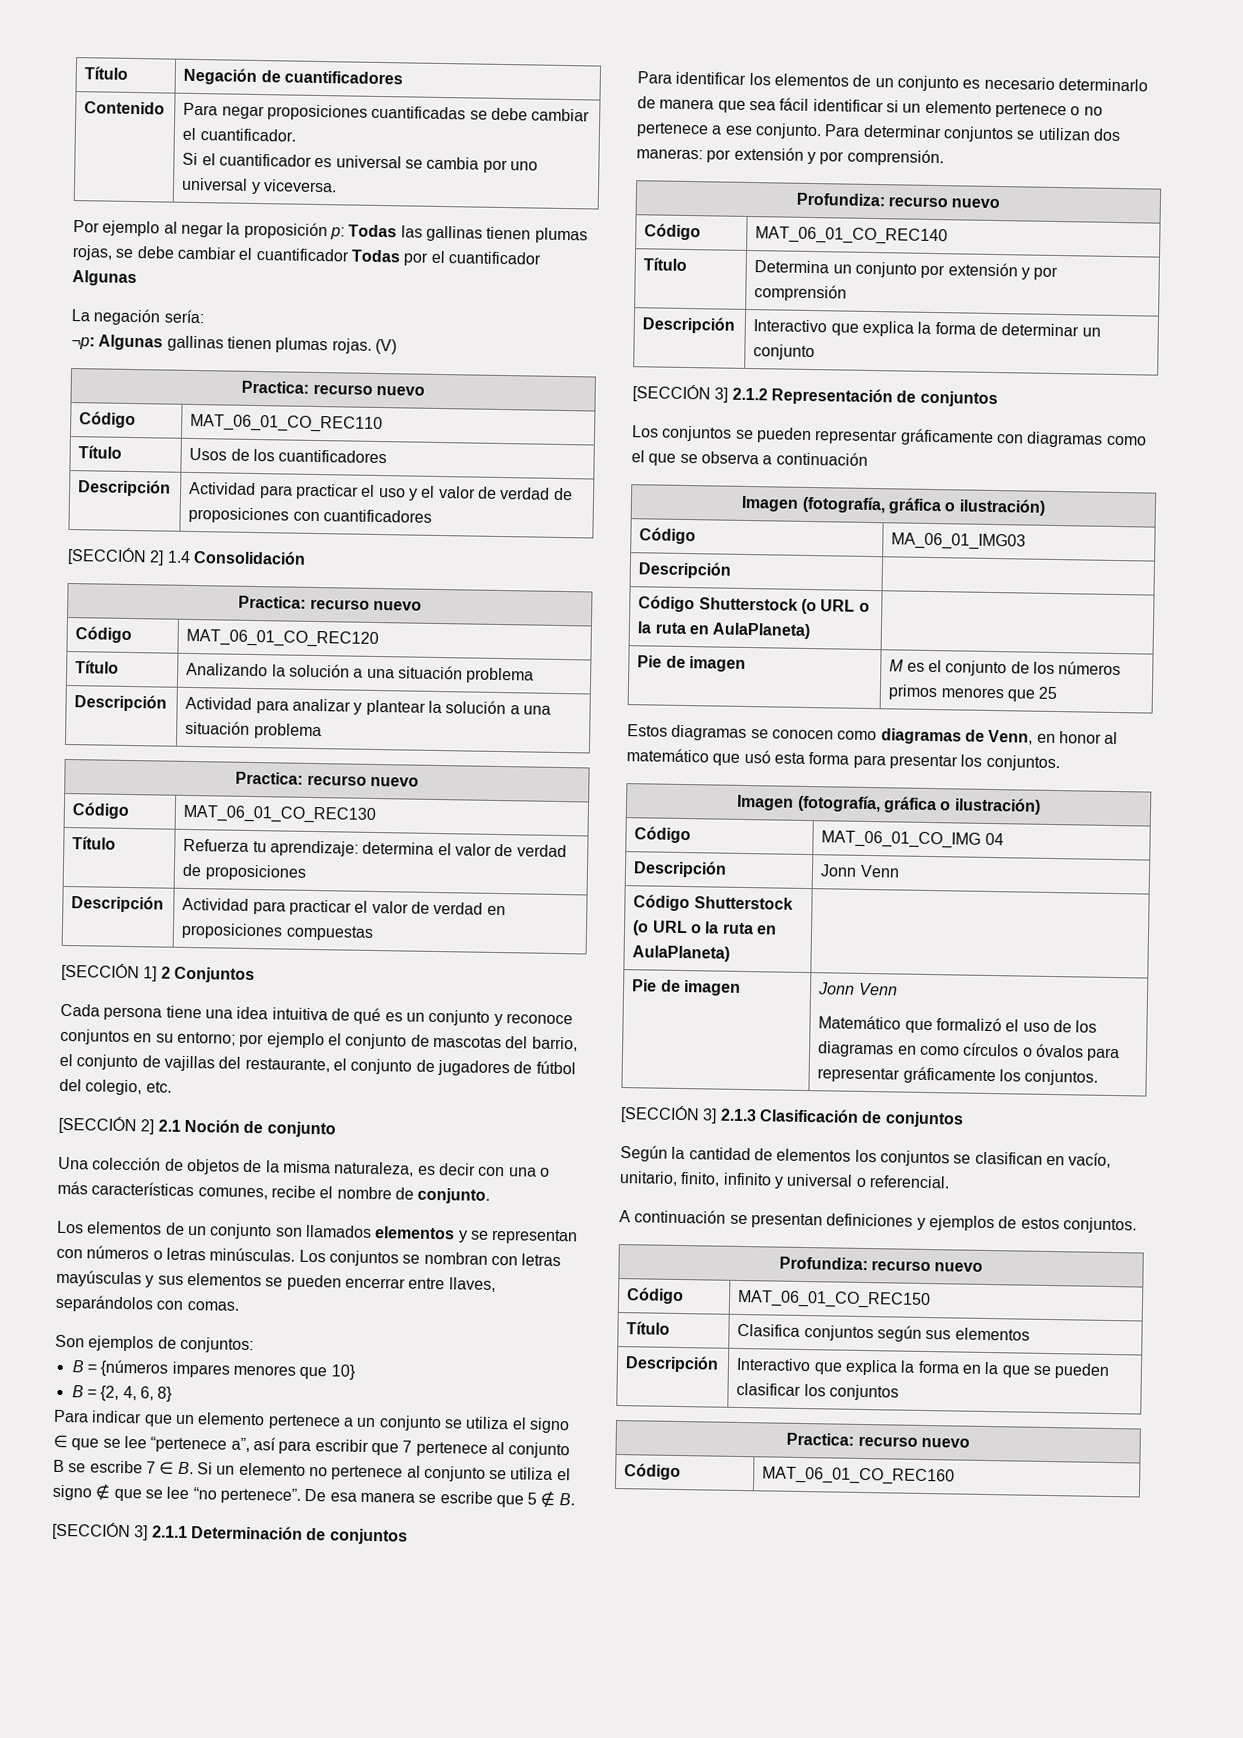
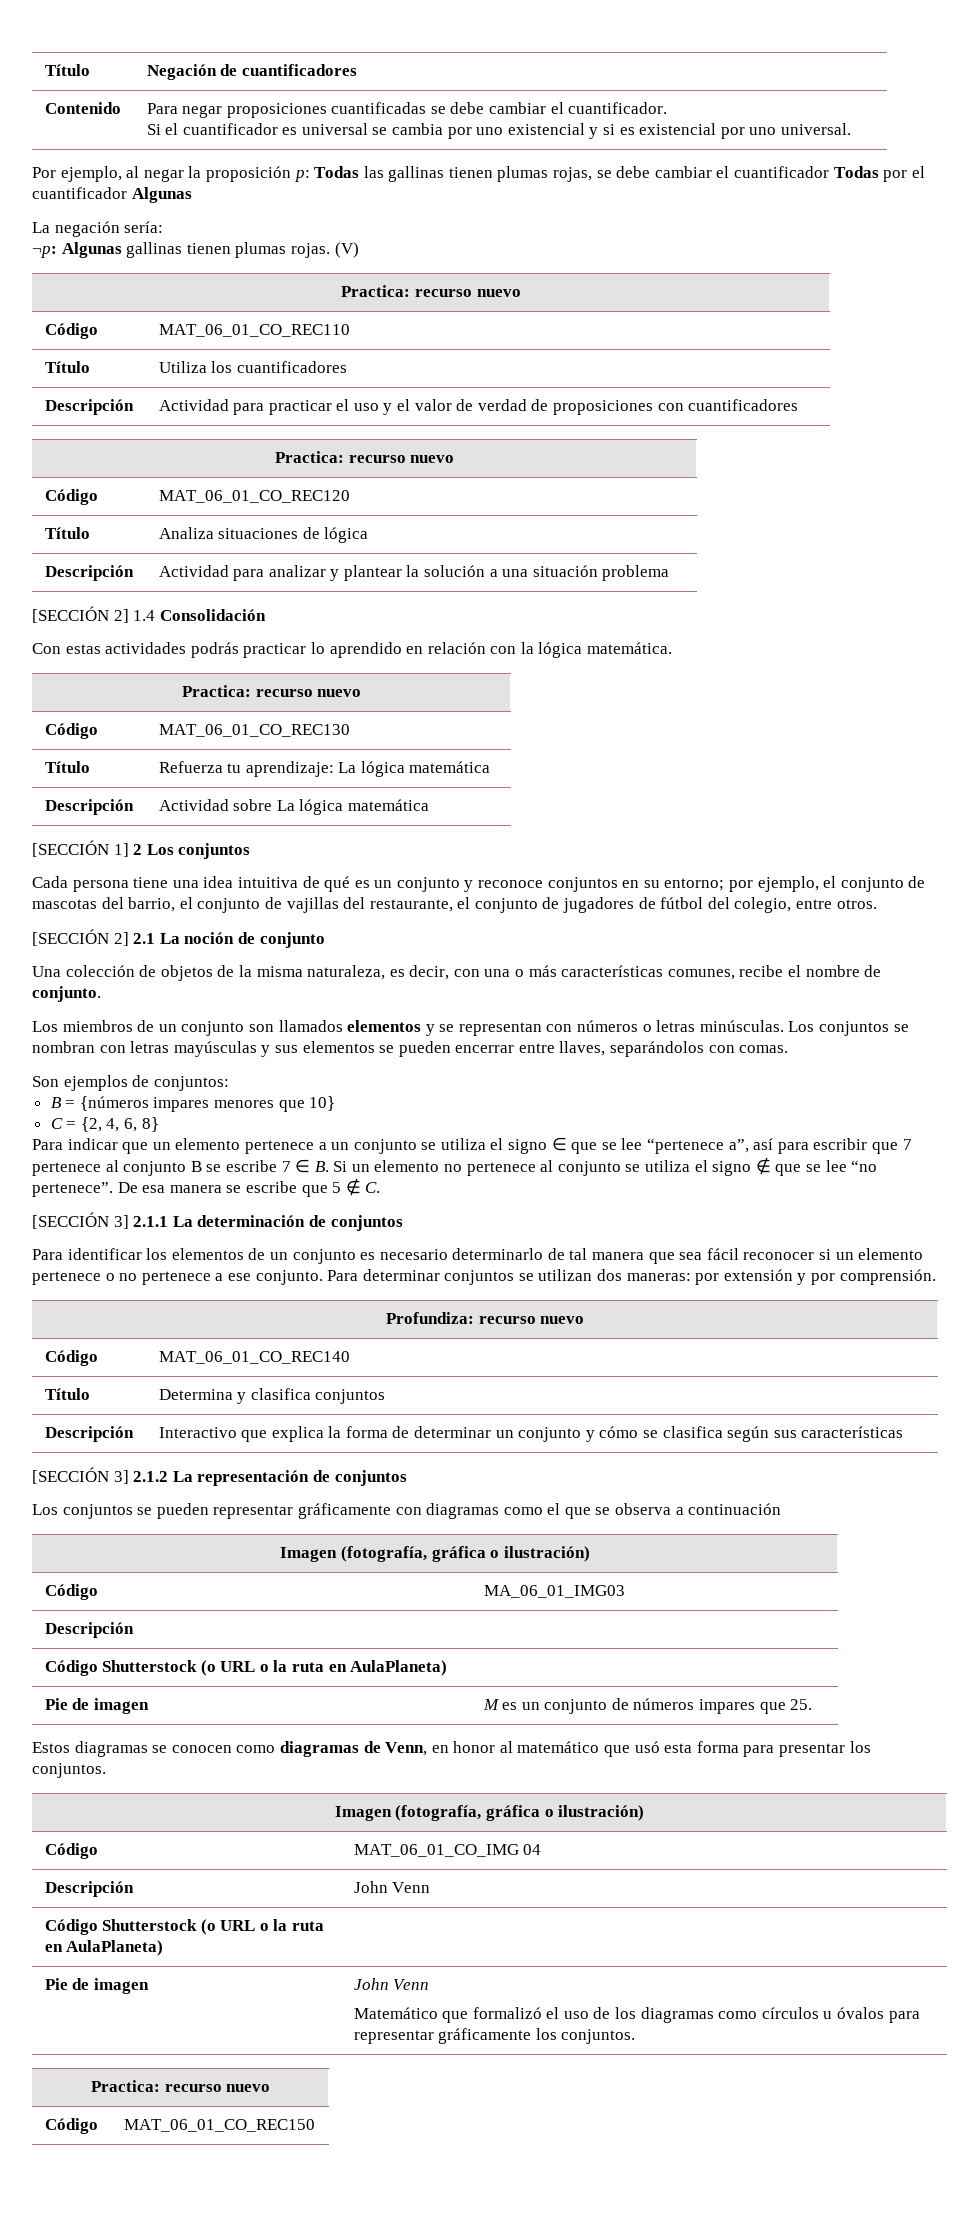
[181,177,338,195] universal y viceversa. -> [507,123,851,139] existencial y si es existencial por uno universal.
[102,220,161,237] ejemplo -> [60,166,122,182] ejemplo,
[189,447,250,461] Usos de -> [158,361,207,373] Utiliza
[67,546,306,566] // [SECCIÓN 2] 1.4 Consolidación -> (799, 405) none
[186,662,535,684] Analizando la solución a una situación problema -> [158,527,369,543] Analiza situaciones de lógica
(322, 731) none -> [32,606,266,623] [32,642,673,658] // [SECCIÓN 2] 1.4 Consolidación // Con estas actividades podrás practicar lo aprendido en relación con la lógica matemática.
[362,841,567,858] [182,863,307,881] [71,895,165,913] [182,897,506,916] [181,922,374,941] determina el valor de verdad de proposiciones // Descripción | Actividad para practicar el valor de verdad en proposiciones compuestas -> [338,761,491,777] [44,799,134,815] [158,799,429,815] La lógica matemática // Descripción | Actividad sobre La lógica matemática
[173,966,255,984] Conjuntos -> [146,843,251,859] Los conjuntos
[266,1032,325,1049] ejemplo -> [757,876,819,892] ejemplo,
[145,1081,172,1093] etc. -> [796,899,877,909] entre otros.
[183,1118,240,1133] Noción -> [159,932,235,944] La noción
[438,1163,476,1176] decir -> [409,965,450,980] decir,
[87,1221,163,1235] elementos -> [62,1020,133,1032] miembros
[71,1385,84,1398] B -> [50,1118,63,1129] C
[558,1493,575,1506] B. -> [365,1182,381,1193] C.
[190,1525,303,1540] Determinación -> [172,1215,306,1227] La determinación
(656, 102) none -> [569,1248,588,1260] tal
[812,98,884,113] identificar -> [743,1252,815,1260] reconocer
[832,261,1059,281] [754,284,848,302] un conjunto por extensión y por comprensión -> [237,1388,386,1404] y clasifica conjuntos
(816, 352) none -> [585,1426,904,1442] y cómo se clasifica según sus características
[770,387,893,406] Representación -> [172,1470,310,1486] La representación
[928,659,1122,677] [888,684,1059,702] el conjunto de los números primos menores que 25 -> [521,1698,813,1714] un conjunto de números impares que 25.
[820,864,858,877] Jonn -> [353,1881,388,1893] John
[817,982,856,995] Jonn -> [353,1978,389,1990] John
[897,1045,917,1055] en -> (714, 2015) none
[1022,1047,1033,1057] o -> [823,2011,833,2019] u
[620,1105,964,1128] [620,1145,1112,1168] [619,1171,950,1189] [619,1209,1137,1234] [778,1256,984,1272] [626,1287,685,1305] [737,1289,932,1310] [626,1321,671,1335] [737,1323,1030,1342] [625,1355,720,1373] [736,1357,1111,1379] [736,1382,900,1401] [786,1432,970,1448] [624,1463,682,1481] [762,1466,956,1486] // [SECCIÓN 3] 2.1.3 Clasificación de conjuntos // Según la cantidad de elementos los conjuntos se clasifican en vacío, unitario, finito, infinito y universal o referencial. // A continuación se presentan definiciones y ejemplos de estos conjuntos. // Profundiza: recurso nuevo // Código | MAT_06_01_CO_REC150 // Título | Clasifica conjuntos según sus elementos // Descripción | Interactivo que explica la forma en la que se pueden clasificar los conjuntos // Practica: recurso nuevo // Código | MAT_06_01_CO_REC160 -> [90,2080,271,2092] [44,2118,98,2134] [123,2119,315,2132] // Practica: recurso nuevo // Código | MAT_06_01_CO_REC150

